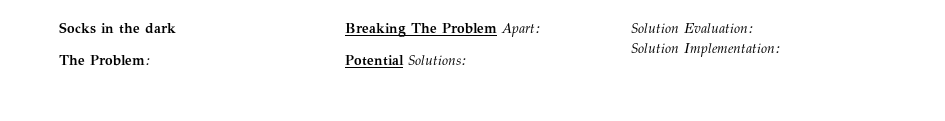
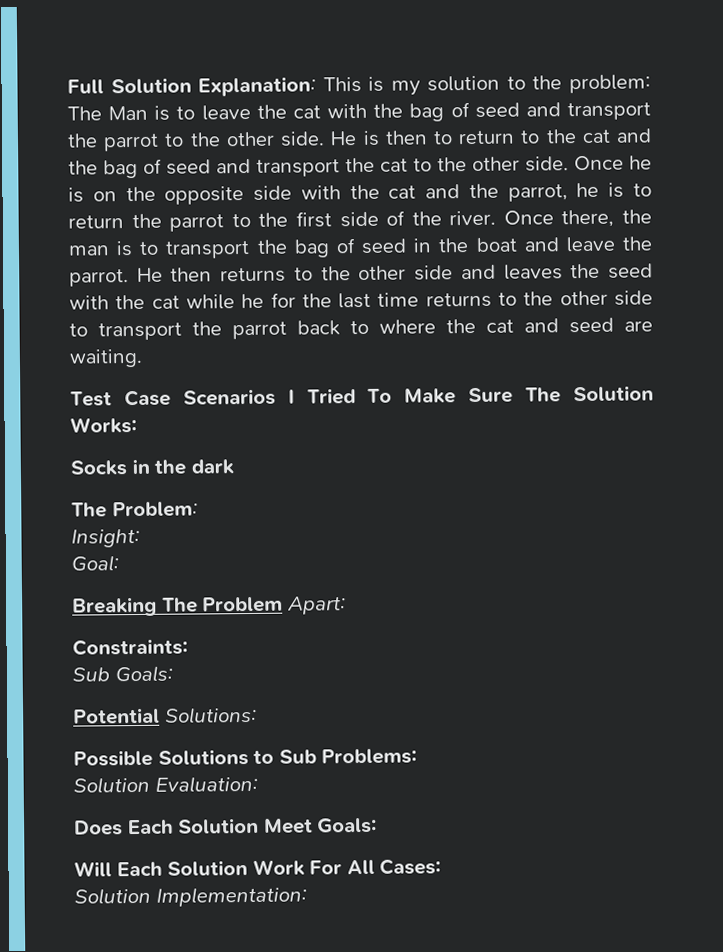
(59, 28) none -> [67,74,651,97] [67,102,651,122] [67,128,652,152] [68,155,652,179] [68,182,653,205] [68,209,652,232] [68,236,654,259] [69,263,654,287] [69,290,654,310] [69,317,653,341] [69,348,143,368] [70,385,655,407] [70,417,137,434] Full Solution Explanation: This is my solution to the problem: The Man is to leave the cat with the bag of seed and transport the parrot to the other side. He is then to return to the cat and the bag of seed and transport the cat to the other side. Once he is on the opposite side with the cat and the parrot, he is to return the parrot to the first side of the river. Once there, the man is to transport the bag of seed in the boat and leave the parrot. He then returns to the other side and leaves the seed with the cat while he for the last time returns to the other side to transport the parrot back to where the cat and seed are waiting. // Test Case Scenarios I Tried To Make Sure The Solution Works: //
(151, 60) none -> [71,528,140,548] [71,555,119,572] // Insight: // Goal:
(541, 30) none -> [72,638,188,656] [72,665,173,683] // Constraints: // Sub Goals:
[631,23,754,33] Solution Evaluation: -> [73,748,418,767] [73,775,258,794] [74,817,378,836] [74,858,442,877] Possible Solutions to Sub Problems: // Solution Evaluation: // Does Each Solution Meet Goals: // Will Each Solution Work For All Cases:

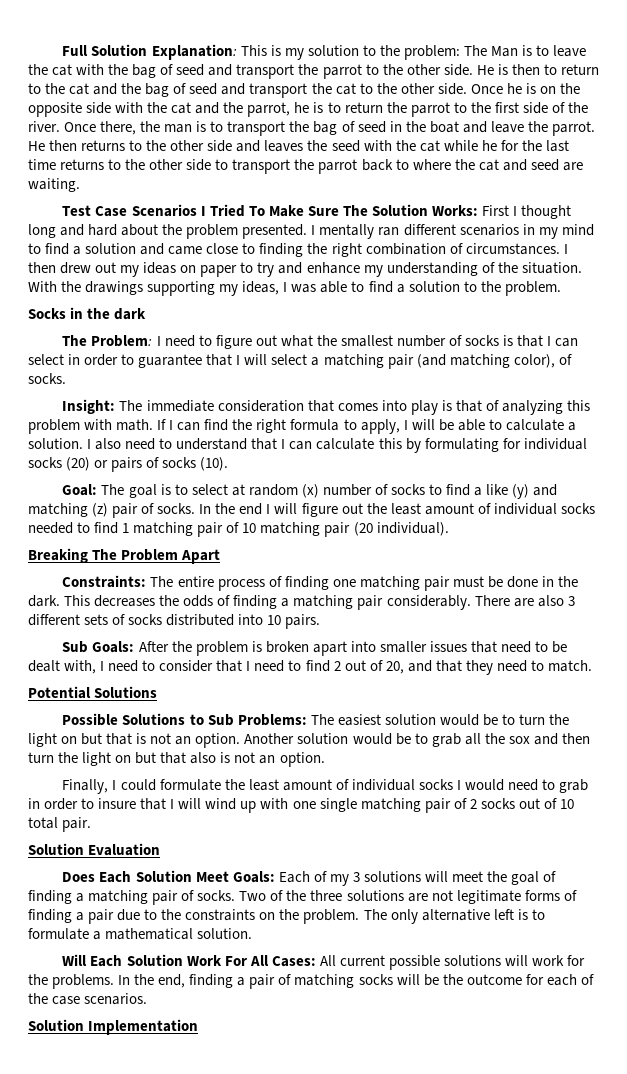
(137, 425) none -> [481,205,572,219] [28,224,594,239] [28,243,568,257] [28,262,582,277] [28,281,561,296] First I thought long and hard about the problem presented. I mentally ran different scenarios in my mind to find a solution and came close to finding the right combination of circumstances. I then drew out my ideas on paper to try and enhance my understanding of the situation. With the drawings supporting my ideas, I was able to find a solution to the problem.
[71,528,140,548] [71,555,119,572] // Insight: // Goal: -> [156,335,579,349] [28,354,572,369] [28,373,66,384] [62,399,591,415] [28,419,576,434] [28,438,587,453] [28,457,229,472] [62,484,558,499] [28,503,595,518] [28,522,449,537] I need to figure out what the smallest number of socks is that I can select in order to guarantee that I will select a matching pair (and matching color), of socks. // Insight: The immediate consideration that comes into play is that of analyzing this problem with math. If I can find the right formula to apply, I will be able to calculate a solution. I also need to understand that I can calculate this by formulating for individual socks (20) or pairs of socks (10). // Goal: The goal is to select at random (x) number of socks to find a like (y) and matching (z) pair of socks. In the end I will figure out the least amount of individual socks needed to find 1 matching pair of 10 matching pair (20 individual).
[286,596,346,615] Apart: -> [181,549,221,564] Apart
[72,665,173,683] // Sub Goals: -> [150,576,579,591] [28,595,575,610] [28,614,321,629] [62,641,568,656] [28,660,593,675] The entire process of finding one matching pair must be done in the dark. This decreases the odds of finding a matching pair considerably. There are also 3 different sets of socks distributed into 10 pairs. // Sub Goals: After the problem is broken apart into smaller issues that need to be dealt with, I need to consider that I need to find 2 out of 20, and that they need to match.
[164,706,257,724] Solutions: -> [94,686,158,698] Solutions
[73,775,258,794] // Solution Evaluation: -> [310,714,570,726] [28,733,590,748] [28,752,325,767] [62,779,589,794] [28,798,574,813] [28,817,92,832] [28,843,161,856] The easiest solution would be to turn the light on but that is not an option. Another solution would be to grab all the sox and then turn the light on but that also is not an option. // Finally, I could formulate the least amount of individual socks I would need to grab in order to insure that I will wind up with one single matching pair of 2 socks out of 10 total pair. // Solution Evaluation
(378, 825) none -> [278,871,557,886] [28,890,577,905] [28,909,545,924] [28,928,253,940] Each of my 3 solutions will meet the goal of finding a matching pair of socks. Two of the three solutions are not legitimate forms of finding a pair due to the constraints on the problem. The only alternative left is to formulate a mathematical solution.
[74,886,307,907] // Solution Implementation: -> [319,955,586,970] [28,974,594,989] [28,993,148,1005] [28,1019,199,1035] All current possible solutions will work for the problems. In the end, finding a pair of matching socks will be the outcome for each of the case scenarios. // Solution Implementation

